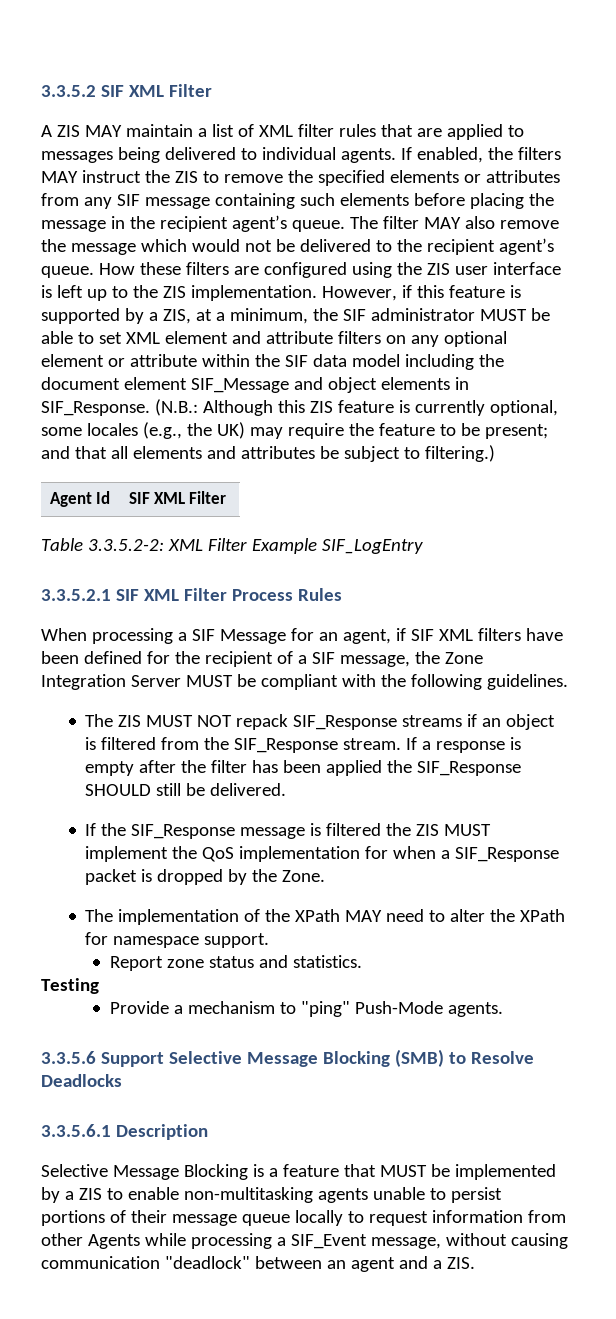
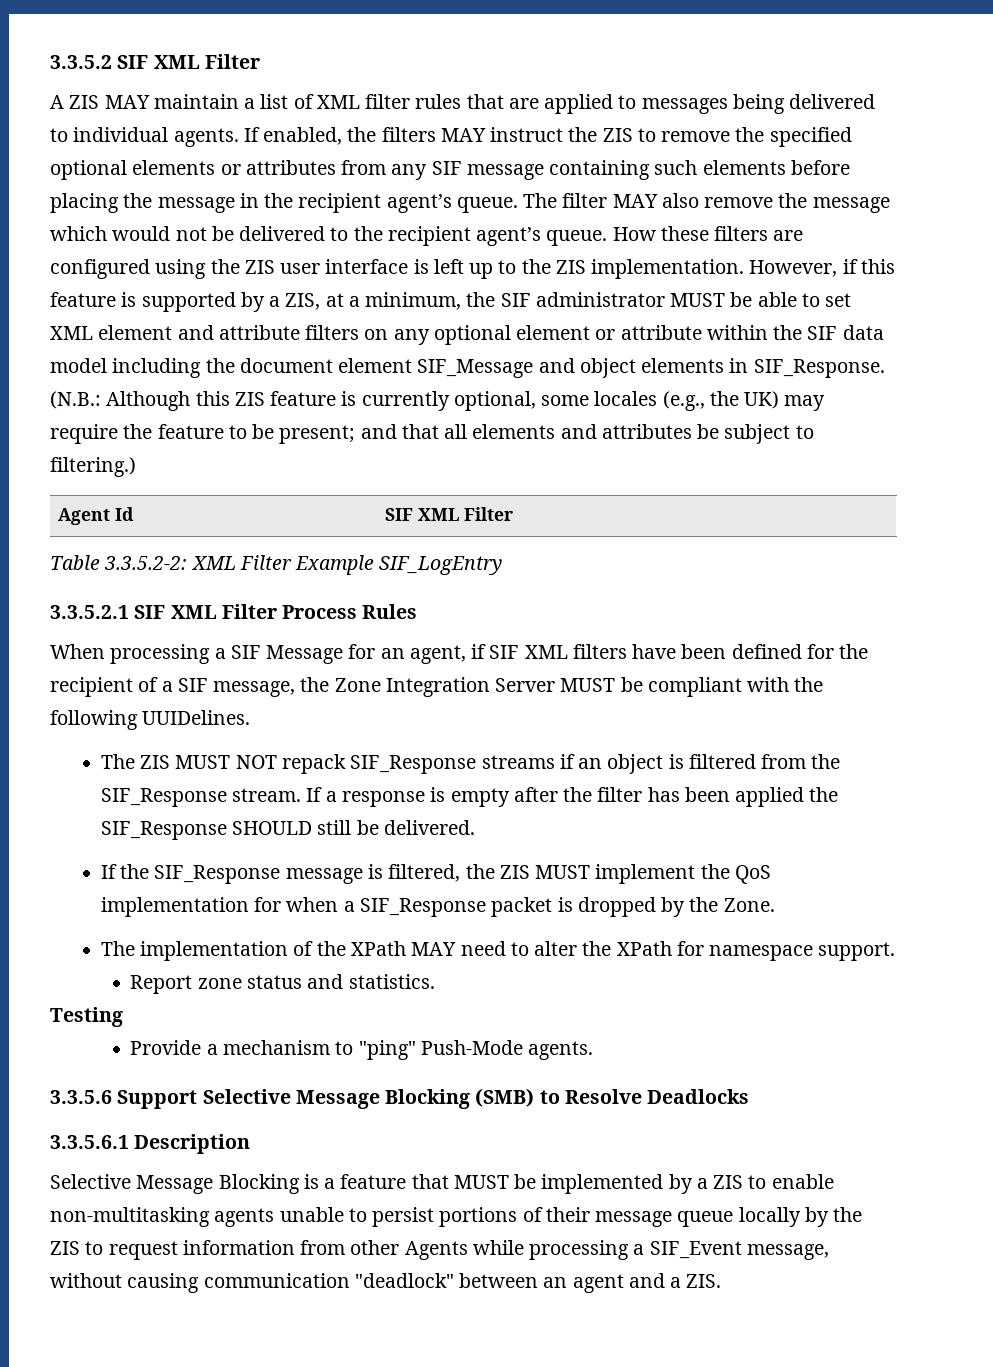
(385, 178) none -> [50,160,127,180] optional
[486,674,568,690] guidelines. -> [142,710,251,725] UUIDelines.
[326,823,382,836] filtered -> [388,864,461,882] filtered,
(343, 1218) none -> [804,1207,863,1227] [50,1241,80,1255] by the ZIS

